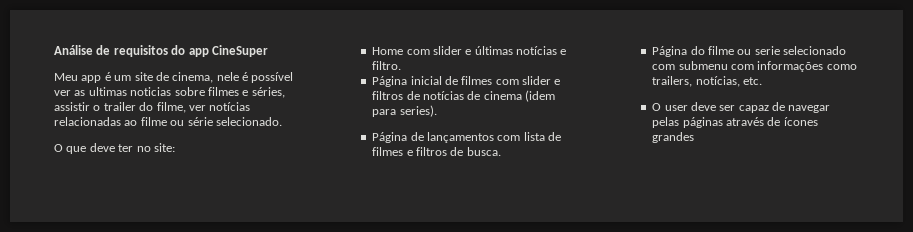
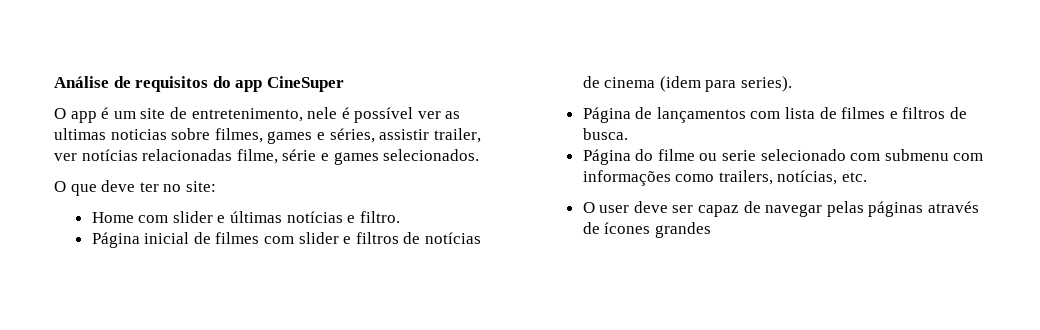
[54,73,78,81] Meu -> [54,108,66,119] O
[172,72,214,83] cinema, -> [191,108,303,122] entretenimento,
[207,87,239,96] filmes -> [214,128,313,144] filmes, games
[93,102,251,113] [54,117,282,126] o trailer do filme, ver notícias relacionadas ao filme ou série selecionado. -> [433,128,481,143] [54,149,480,165] trailer, ver notícias relacionadas filme, série e games selecionados.

